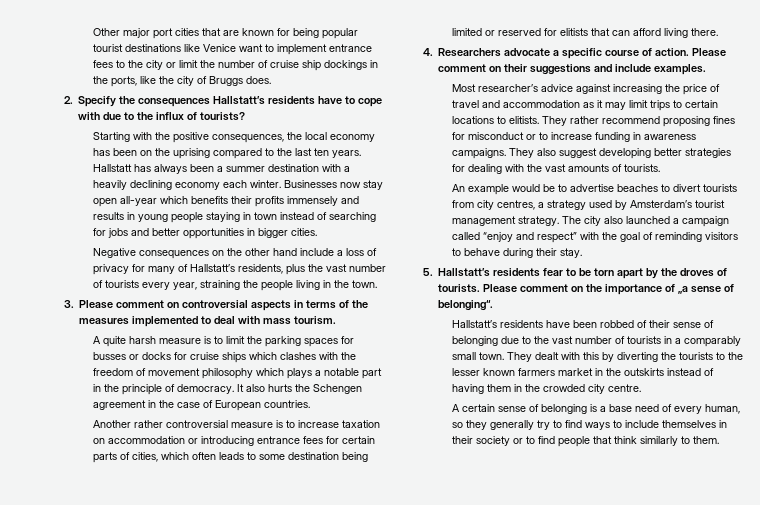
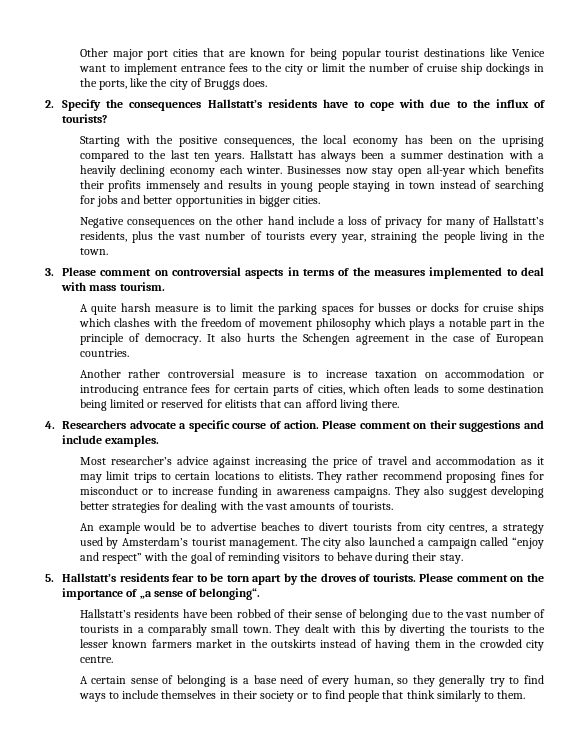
[452,216,560,226] management strategy. -> [229,539,298,549] management.

